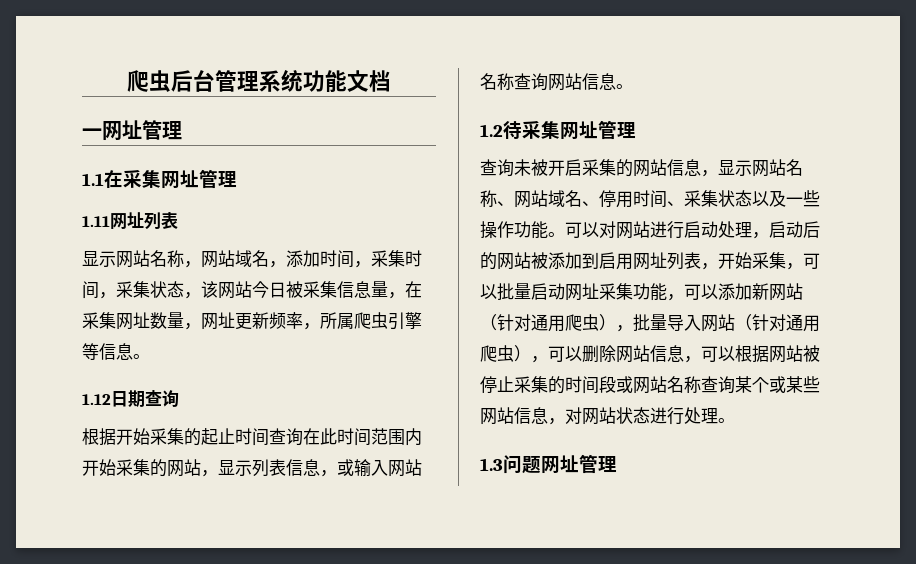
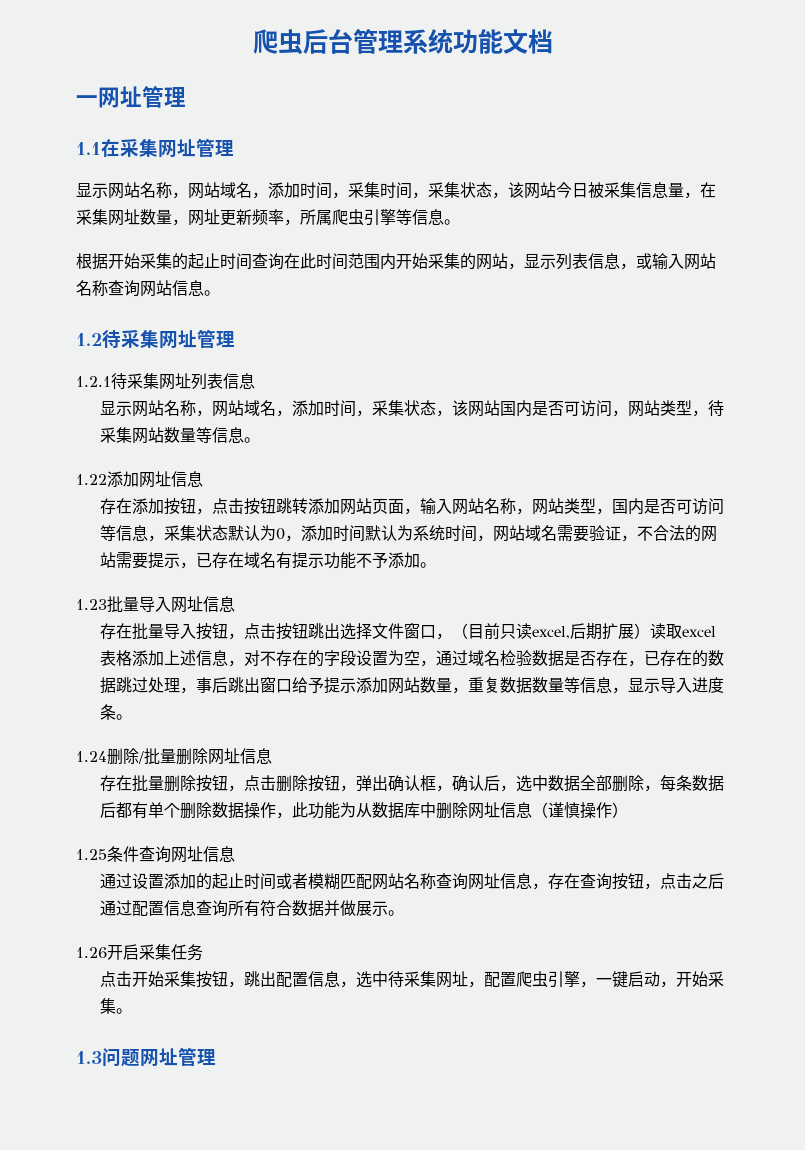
[82,212,178,230] // 1.11网址列表 -> (234, 148) none
[82,390,179,407] // 1.12日期查询 -> (460, 222) none
[480,159,803,177] [480,190,820,208] [480,221,820,239] [480,252,820,270] [480,283,803,301] [480,314,820,332] [480,345,820,363] [480,376,820,394] [480,407,718,425] 查询未被开启采集的网站信息，显示网站名称、网站域名、停用时间、采集状态以及一些操作功能。可以对网站进行启动处理，启动后的网站被添加到启用网址列表，开始采集，可以批量启动网址采集功能，可以添加新网站（针对通用爬虫），批量导入网站（针对通用爬虫），可以删除网站信息，可以根据网站被停止采集的时间段或网站名称查询某个或某些网站信息，对网站状态进行处理 -> [76,373,255,390] [100,400,725,417] [100,427,261,444] [76,471,203,488] [100,498,725,515] [100,525,718,542] [100,552,437,569] [76,596,235,613] [100,623,717,640] [100,650,725,667] [100,677,725,694] [100,704,133,720] [76,748,272,765] [100,775,725,792] [100,802,629,819] [76,846,235,863] [100,873,725,890] [100,900,405,917] [76,944,203,961] [100,971,725,988] [100,998,117,1014] 1.2.1待采集网址列表信息 // 显示网站名称，网站域名，添加时间，采集状态，该网站国内是否可访问，网站类型，待采集网站数量等信息。 // 1.22添加网址信息 // 存在添加按钮，点击按钮跳转添加网站页面，输入网站名称，网站类型，国内是否可访问等信息，采集状态默认为0，添加时间默认为系统时间，网站域名需要验证，不合法的网站需要提示，已存在域名有提示功能不予添加。 // 1.23批量导入网址信息 // 存在批量导入按钮，点击按钮跳出选择文件窗口，（目前只读excel,后期扩展）读取excel表格添加上述信息，对不存在的字段设置为空，通过域名检验数据是否存在，已存在的数据跳过处理，事后跳出窗口给予提示添加网站数量，重复数据数量等信息，显示导入进度条。 // 1.24删除/批量删除网址信息 // 存在批量删除按钮，点击删除按钮，弹出确认框，确认后，选中数据全部删除，每条数据后都有单个删除数据操作，此功能为从数据库中删除网址信息（谨慎操作） // 1.25条件查询网址信息 // 通过设置添加的起止时间或者模糊匹配网站名称查询网址信息，存在查询按钮，点击之后通过配置信息查询所有符合数据并做展示。 // 1.26开启采集任务 // 点击开始采集按钮，跳出配置信息，选中待采集网址，配置爬虫引擎，一键启动，开始采集

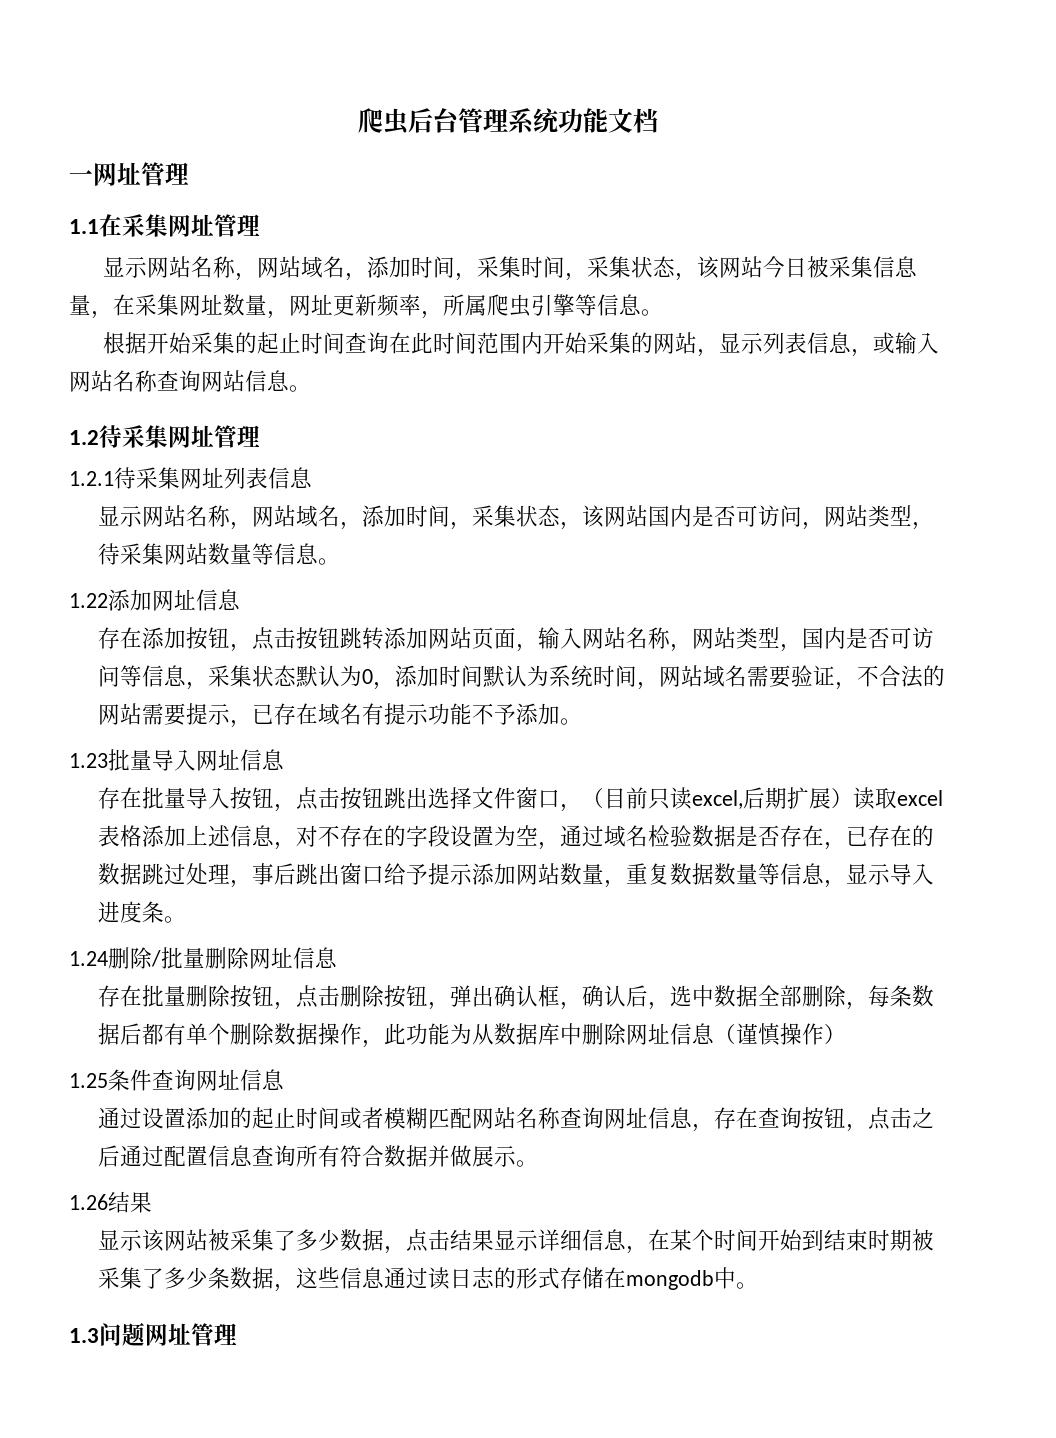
[107,944,203,961] [100,971,725,988] [100,998,117,1014] 开启采集任务 // 点击开始采集按钮，跳出配置信息，选中待采集网址，配置爬虫引擎，一键启动，开始采集 -> [108,1191,152,1213] [98,1229,935,1254] [98,1267,737,1292] 结果 // 显示该网站被采集了多少数据，点击结果显示详细信息，在某个时间开始到结束时期被采集了多少条数据，这些信息通过读日志的形式存储在mongodb中

